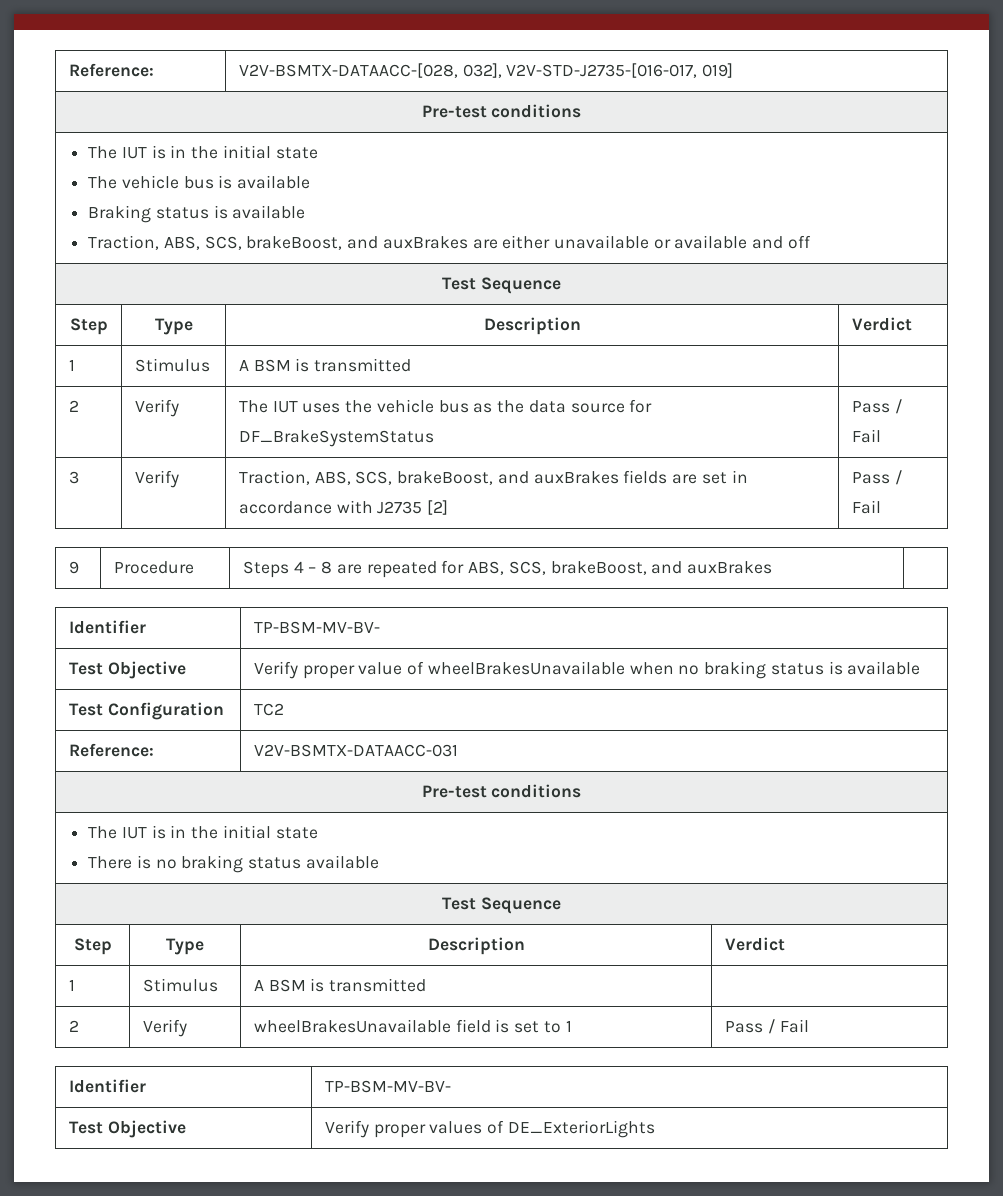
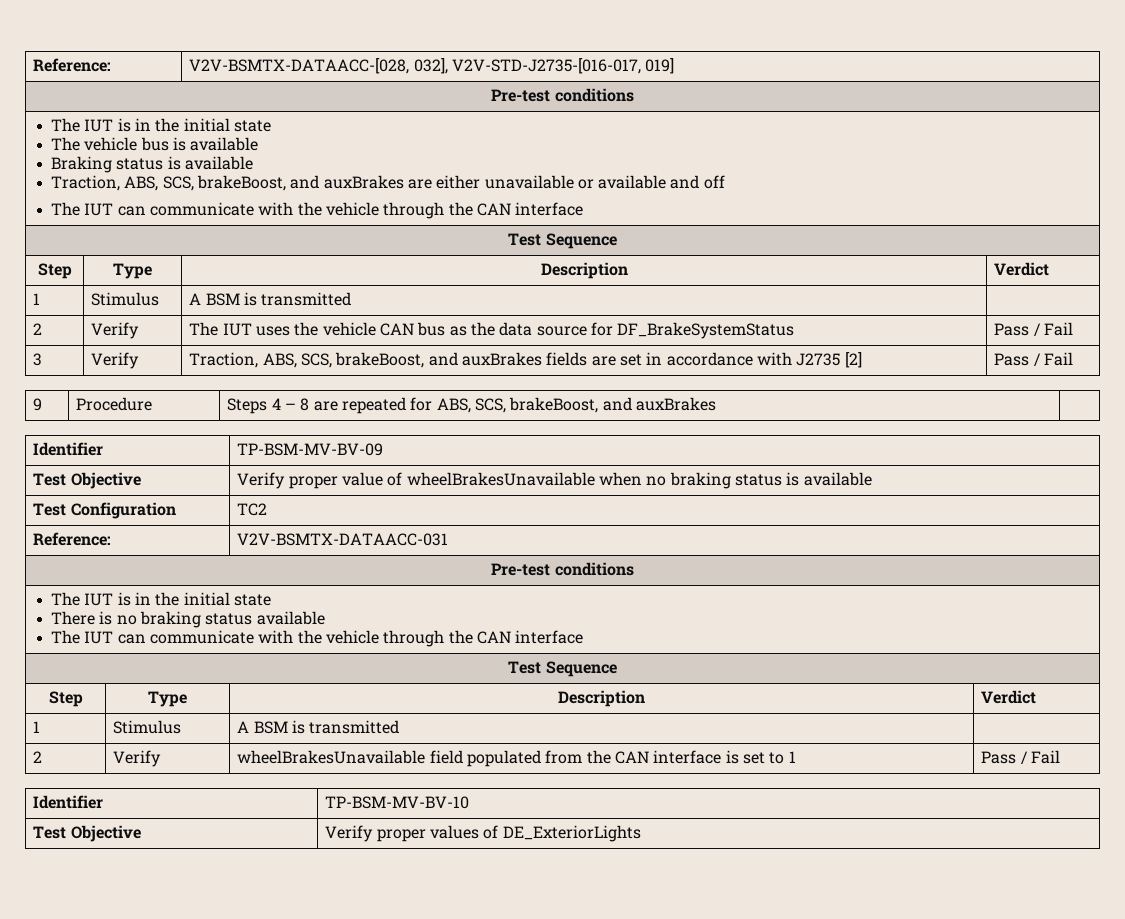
(811, 242) none -> [50,202,584,219] // The IUT can communicate with the vehicle through the CAN interface
(434, 406) none -> [379,323,414,336] CAN
[253,621,380,634] TP-BSM-MV-BV- -> [237,443,384,456] TP-BSM-MV-BV-09
(379, 862) none -> [50,630,584,647] // The IUT can communicate with the vehicle through the CAN interface
(491, 1026) none -> [466,750,722,767] populated from the CAN interface
[324,1080,451,1093] TP-BSM-MV-BV- -> [325,796,470,809] TP-BSM-MV-BV-10

